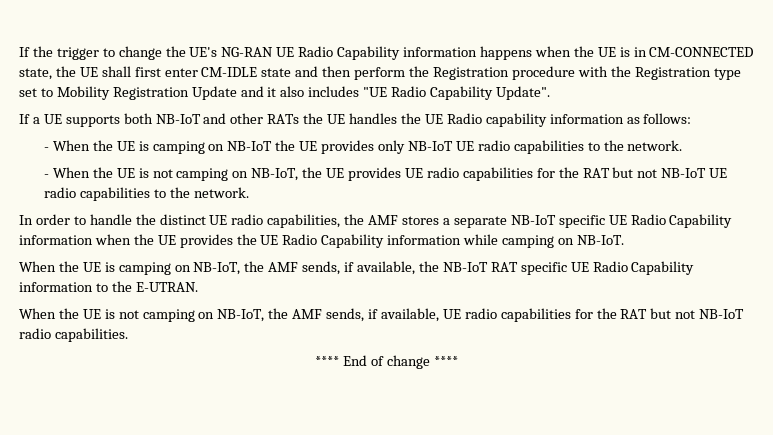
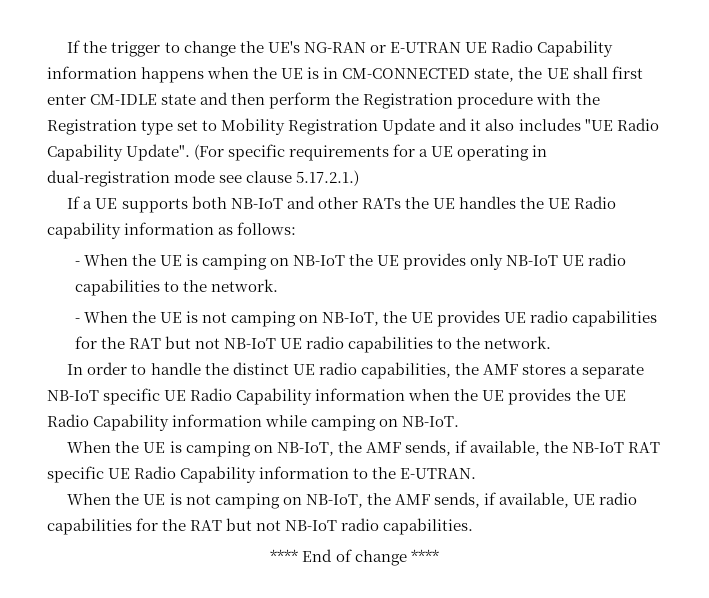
(274, 52) none -> [369,42,461,53] or E-UTRAN
(550, 93) none -> [194,144,548,161] [47,170,360,187] (For specific requirements for a UE operating in dual-registration mode see clause 5.17.2.1.)

